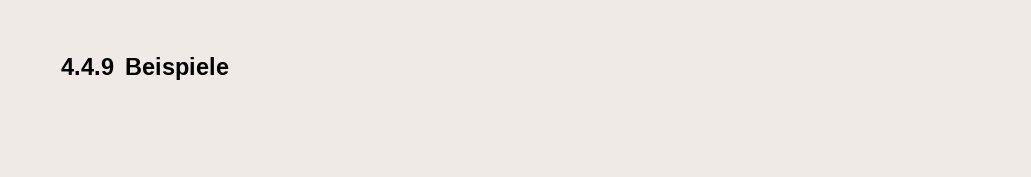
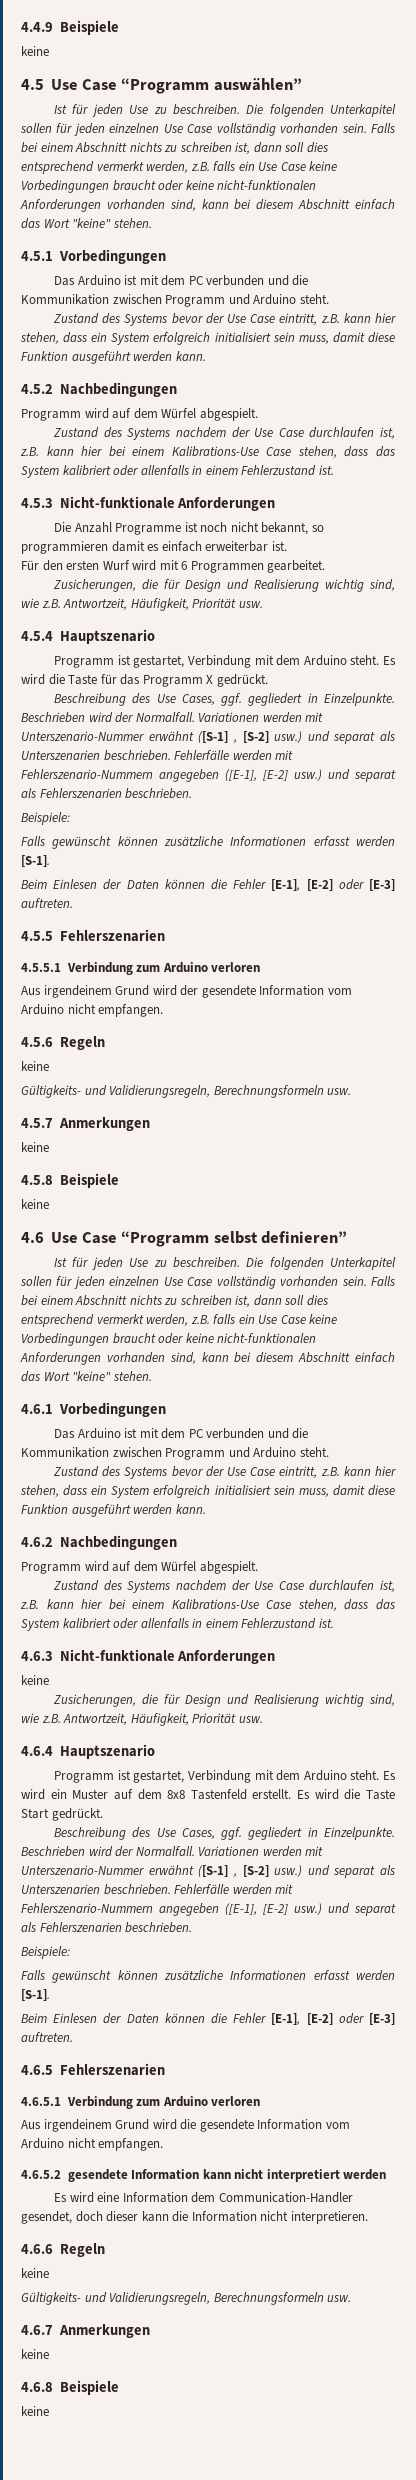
(229, 68) none -> [21,46,49,56] [21,78,302,94] [54,104,397,117] [20,123,396,136] [21,142,328,154] [21,161,338,174] [21,180,317,193] [20,199,395,212] [21,218,152,229] [21,249,166,264] [54,275,309,286] [21,294,329,307] [53,313,396,326] [20,332,395,345] [21,351,206,364] [21,382,177,397] [21,408,258,421] [53,427,396,440] [20,446,395,458] [21,465,334,478] [21,496,276,511] [54,522,324,535] [21,541,287,554] [21,560,326,573] [53,579,395,592] [21,598,263,611] [21,629,155,644] [54,655,396,668] [21,674,268,687] [54,693,396,706] [21,712,324,723] [21,731,395,744] [21,750,294,761] [21,769,396,782] [21,788,193,799] [21,812,70,825] [21,836,395,849] [21,855,50,867] [21,879,395,891] [21,898,73,908] [21,929,165,942] [21,962,261,975] [21,985,352,998] [21,1004,164,1017] [21,1036,105,1050] [21,1061,49,1071] [21,1085,352,1098] [21,1117,150,1131] [21,1142,49,1152] [21,1173,119,1188] [21,1199,49,1209] [21,1231,348,1247] [54,1257,397,1270] [20,1276,396,1289] [21,1295,328,1307] [21,1314,338,1327] [21,1333,317,1346] [20,1352,395,1365] [21,1371,152,1382] [21,1402,166,1417] [54,1428,309,1439] [21,1447,329,1460] [53,1466,396,1479] [20,1485,395,1498] [21,1504,206,1517] [21,1535,177,1550] [21,1561,258,1574] [53,1580,396,1593] [20,1599,395,1611] [21,1618,334,1631] [21,1649,276,1664] [21,1675,49,1685] [53,1694,395,1707] [21,1713,263,1726] [21,1744,155,1759] [54,1770,396,1783] [21,1789,395,1800] [21,1808,103,1821] [54,1827,396,1840] [21,1846,324,1857] [21,1865,395,1878] [21,1884,294,1895] [21,1903,396,1916] [21,1922,193,1933] [21,1946,70,1959] [21,1970,395,1983] [21,1989,50,2001] [21,2013,395,2025] [21,2032,73,2042] [21,2063,165,2076] [21,2096,261,2109] [21,2119,350,2132] [21,2138,164,2151] [21,2169,387,2182] [54,2192,353,2203] [21,2211,368,2224] [21,2243,105,2257] [21,2268,49,2278] [21,2292,352,2305] [21,2324,150,2338] [21,2349,49,2359] [21,2380,119,2395] [21,2406,49,2416] // keine // 4.5 Use Case “Programm auswählen” // Ist für jeden Use zu beschreiben. Die folgenden Unterkapitel sollen für jeden einzelnen Use Case vollständig vorhanden sein. Falls bei einem Abschnitt nichts zu schreiben ist, dann soll dies entsprechend vermerkt werden, z.B. falls ein Use Case keine Vorbedingungen braucht oder keine nicht-funktionalen Anforderungen vorhanden sind, kann bei diesem Abschnitt einfach das Wort "keine" stehen. // 4.5.1 Vorbedingungen // Das Arduino ist mit dem PC verbunden und die Kommunikation zwischen Programm und Arduino steht. // Zustand des Systems bevor der Use Case eintritt, z.B. kann hier stehen, dass ein System erfolgreich initialisiert sein muss, damit diese Funktion ausgeführt werden kann. // 4.5.2 Nachbedingungen // Programm wird auf dem Würfel abgespielt. // Zustand des Systems nachdem der Use Case durchlaufen ist, z.B. kann hier bei einem Kalibrations-Use Case stehen, dass das System kalibriert oder allenfalls in einem Fehlerzustand ist. // 4.5.3 Nicht-funktionale Anforderungen // Die Anzahl Programme ist noch nicht bekannt, so programmieren damit es einfach erweiterbar ist. // Für den ersten Wurf wird mit 6 Programmen gearbeitet. // Zusicherungen, die für Design und Realisierung wichtig sind, wie z.B. Antwortzeit, Häufigkeit, Priorität usw. // 4.5.4 Hauptszenario // Programm ist gestartet, Verbindung mit dem Arduino steht. Es wird die Taste für das Programm X gedrückt. // Beschreibung des Use Cases, ggf. gegliedert in Einzelpunkte. Beschrieben wird der Normalfall. Variationen werden mit Unterszenario-Nummer erwähnt ([S-1] , [S-2] usw.) und separat als Unterszenarien beschrieben. Fehlerfälle werden mit Fehlerszenario-Nummern angegeben ([E-1], [E-2] usw.) und separat als Fehlerszenarien beschrieben. // Beispiele: // Falls gewünscht können zusätzliche Informationen erfasst werden [S-1]. // Beim Einlesen der Daten können die Fehler [E-1], [E-2] oder [E-3] auftreten. // 4.5.5 Fehlerszenarien // 4.5.5.1 Verbindung zum Arduino verloren // Aus irgendeinem Grund wird der gesendete Information vom Arduino nicht empfangen. // 4.5.6 Regeln // keine // Gültigkeits- und Validierungsregeln, Berechnungsformeln usw. // 4.5.7 Anmerkungen // keine // 4.5.8 Beispiele // keine // 4.6 Use Case “Programm selbst definieren” // Ist für jeden Use zu beschreiben. Die folgenden Unterkapitel sollen für jeden einzelnen Use Case vollständig vorhanden sein. Falls bei einem Abschnitt nichts zu schreiben ist, dann soll dies entsprechend vermerkt werden, z.B. falls ein Use Case keine Vorbedingungen braucht oder keine nicht-funktionalen Anforderungen vorhanden sind, kann bei diesem Abschnitt einfach das Wort "keine" stehen. // 4.6.1 Vorbedingungen // Das Arduino ist mit dem PC verbunden und die Kommunikation zwischen Programm und Arduino steht. // Zustand des Systems bevor der Use Case eintritt, z.B. kann hier stehen, dass ein System erfolgreich initialisiert sein muss, damit diese Funktion ausgeführt werden kann. // 4.6.2 Nachbedingungen // Programm wird auf dem Würfel abgespielt. // Zustand des Systems nachdem der Use Case durchlaufen ist, z.B. kann hier bei einem Kalibrations-Use Case stehen, dass das System kalibriert oder allenfalls in einem Fehlerzustand ist. // 4.6.3 Nicht-funktionale Anforderungen // keine // Zusicherungen, die für Design und Realisierung wichtig sind, wie z.B. Antwortzeit, Häufigkeit, Priorität usw. // 4.6.4 Hauptszenario // Programm ist gestartet, Verbindung mit dem Arduino steht. Es wird ein Muster auf dem 8x8 Tastenfeld erstellt. Es wird die Taste Start gedrückt. // Beschreibung des Use Cases, ggf. gegliedert in Einzelpunkte. Beschrieben wird der Normalfall. Variationen werden mit Unterszenario-Nummer erwähnt ([S-1] , [S-2] usw.) und separat als Unterszenarien beschrieben. Fehlerfälle werden mit Fehlerszenario-Nummern angegeben ([E-1], [E-2] usw.) und separat als Fehlerszenarien beschrieben. // Beispiele: // Falls gewünscht können zusätzliche Informationen erfasst werden [S-1]. // Beim Einlesen der Daten können die Fehler [E-1], [E-2] oder [E-3] auftreten. // 4.6.5 Fehlerszenarien // 4.6.5.1 Verbindung zum Arduino verloren // Aus irgendeinem Grund wird die gesendete Information vom Arduino nicht empfangen. // 4.6.5.2 gesendete Information kann nicht interpretiert werden // Es wird eine Information dem Communication-Handler gesendet, doch dieser kann die Information nicht interpretieren. // 4.6.6 Regeln // keine // Gültigkeits- und Validierungsregeln, Berechnungsformeln usw. // 4.6.7 Anmerkungen // keine // 4.6.8 Beispiele // keine

